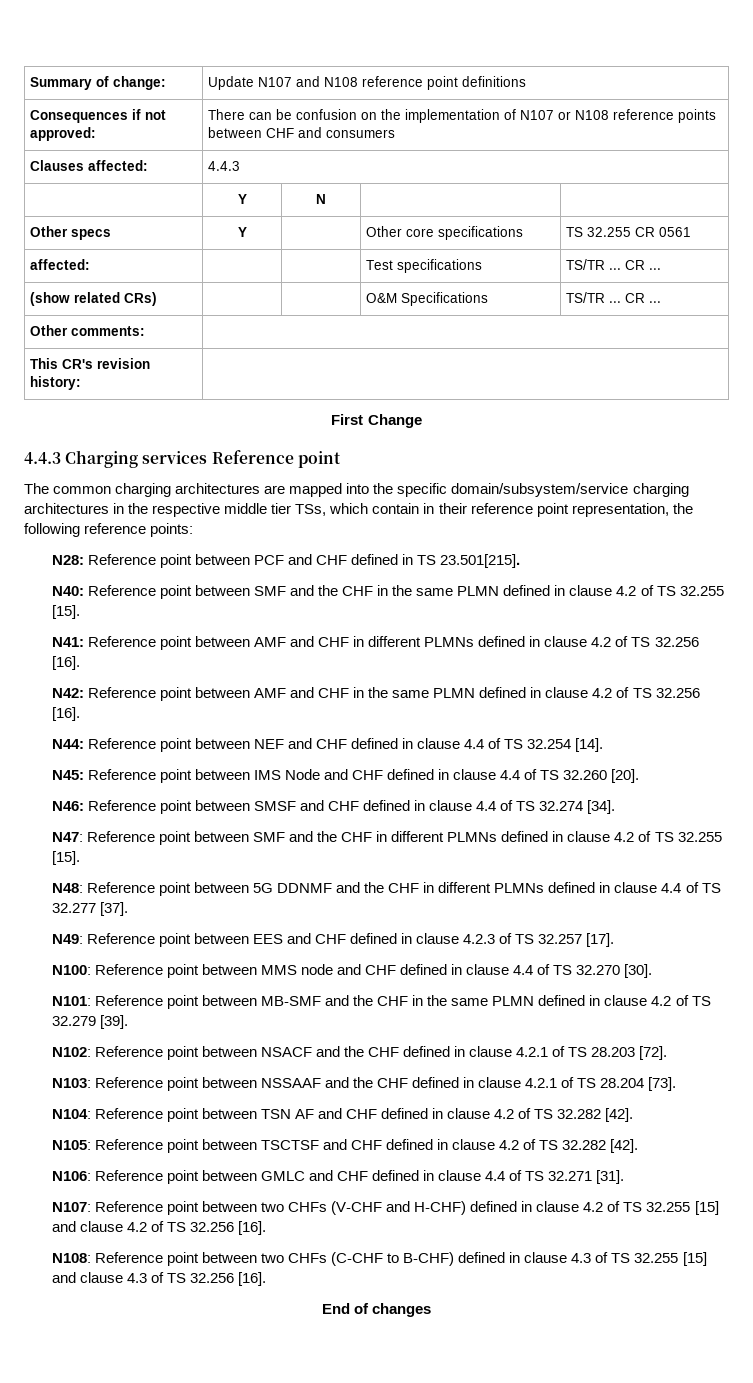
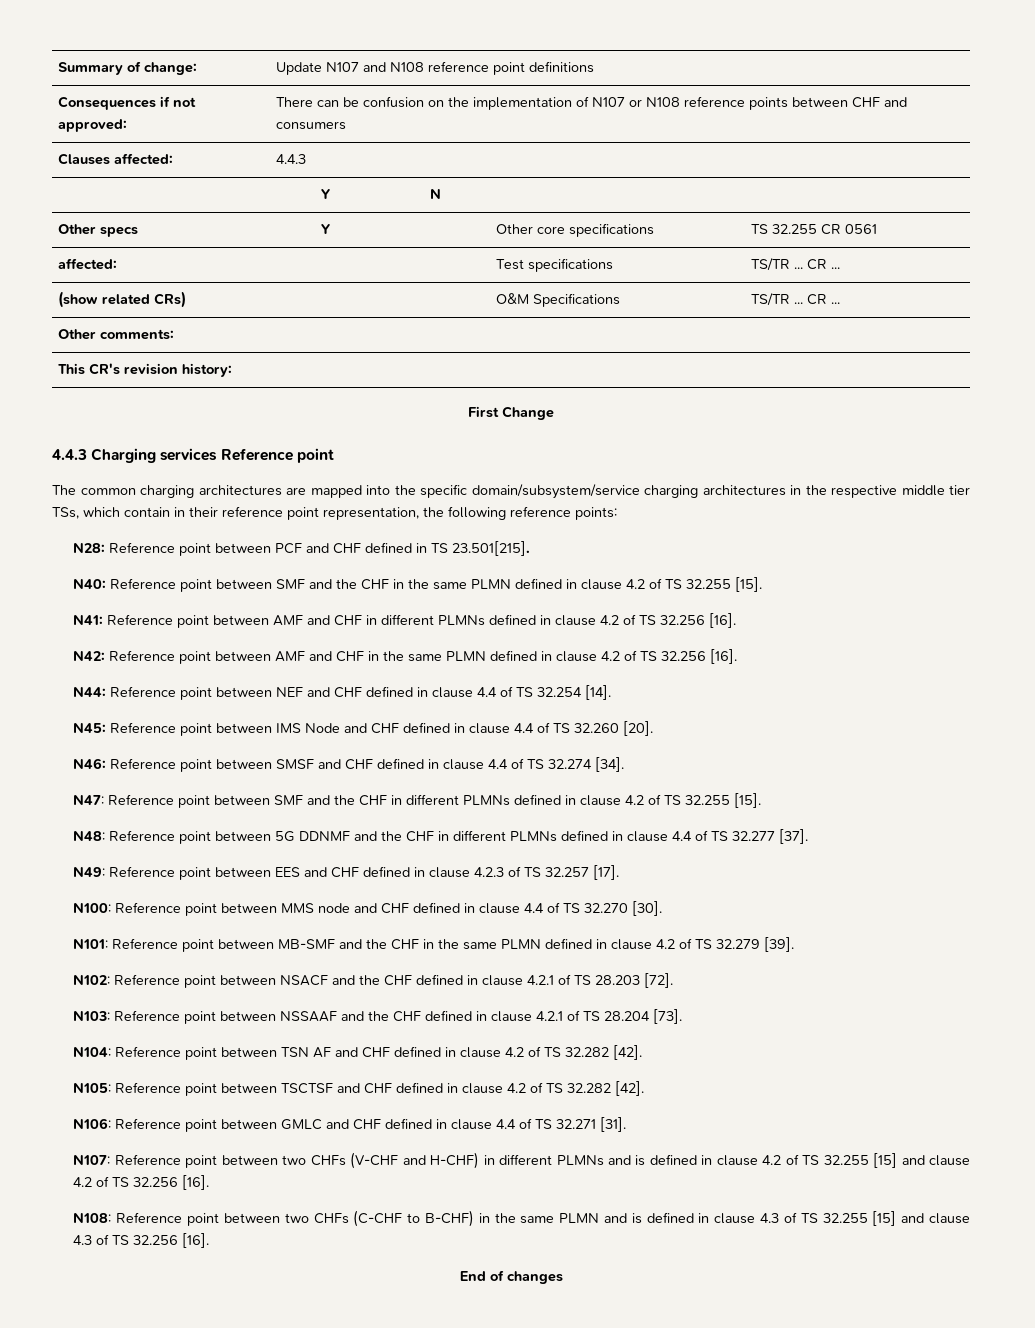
(467, 1208) none -> [483,1154,646,1166] in different PLMNs and is
(455, 1259) none -> [478,1213,642,1224] in the same PLMN and is

